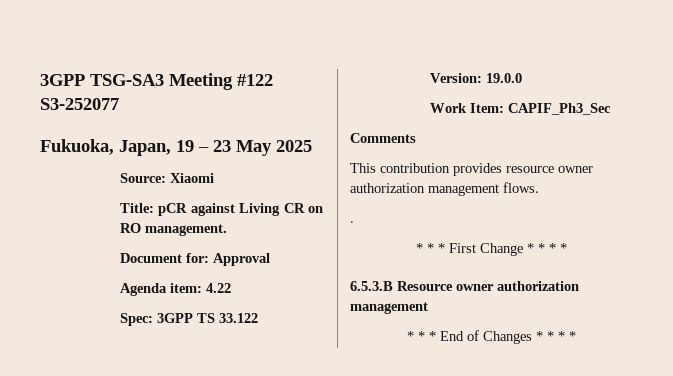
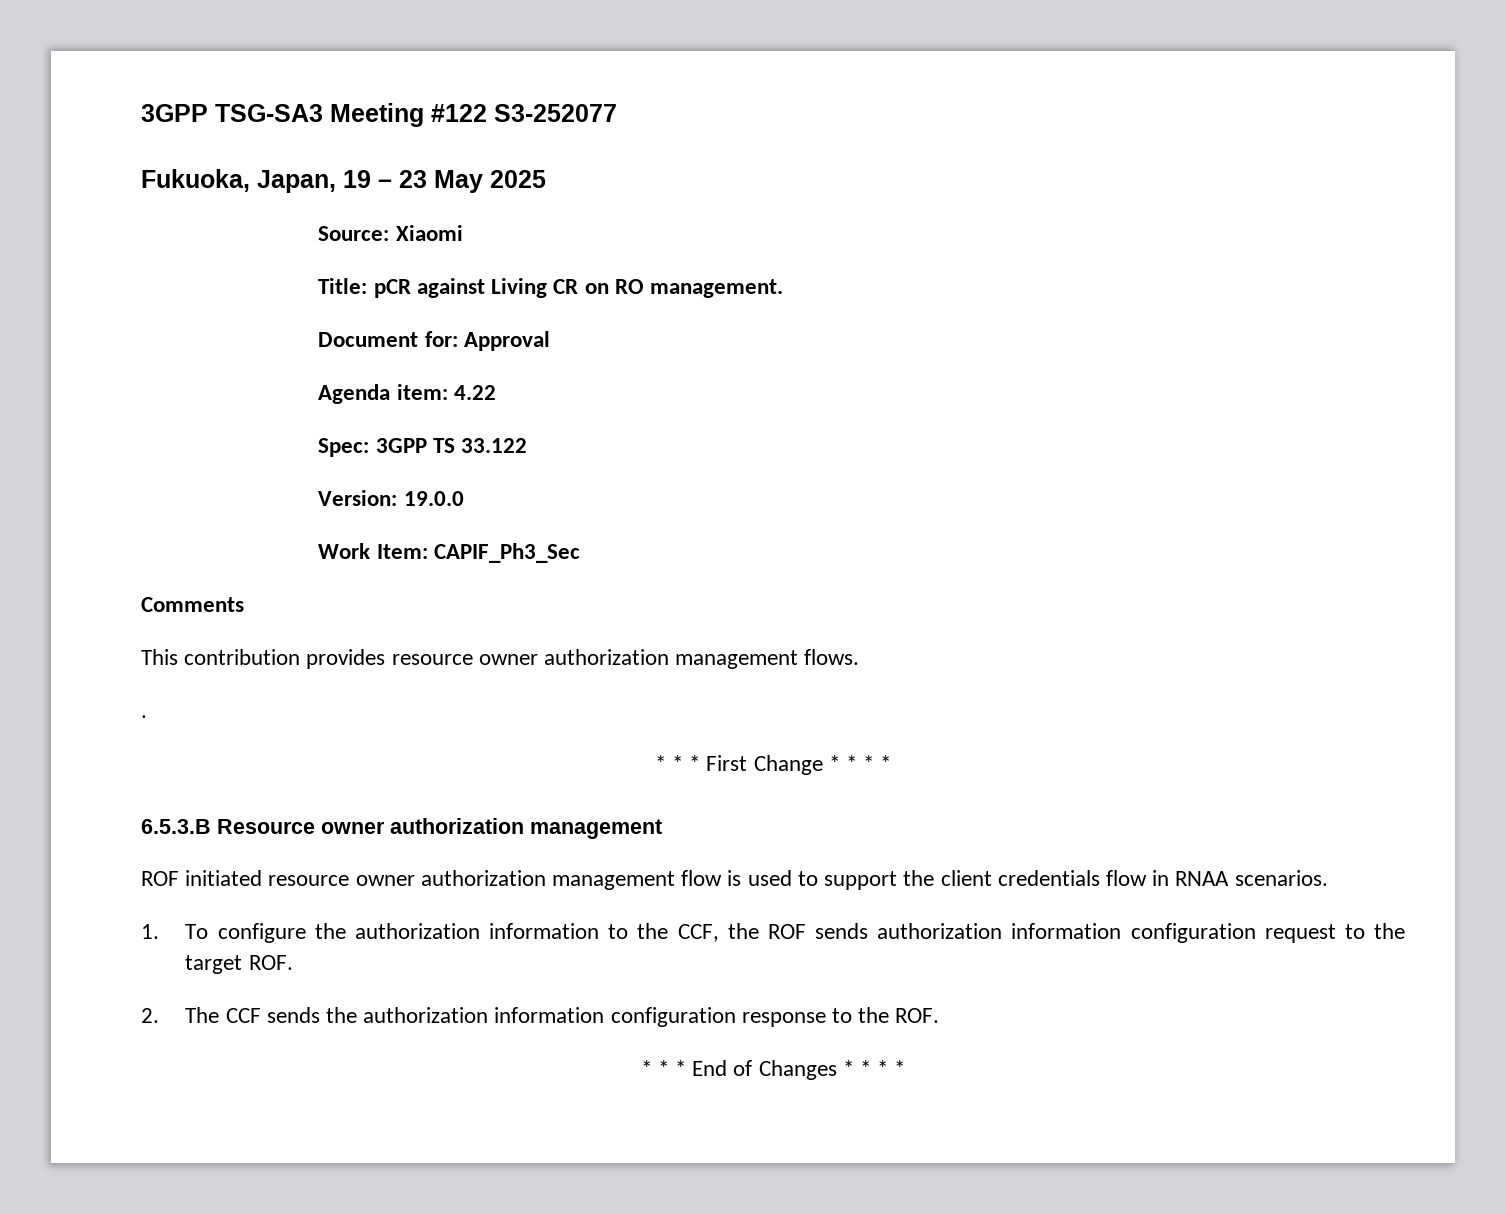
(428, 308) none -> [141,870,1328,890] [141,923,1405,943] [185,955,293,974] [141,1007,940,1027] // ROF initiated resource owner authorization management flow is used to support the client credentials flow in RNAA scenarios. // 1. To configure the authorization information to the CCF, the ROF sends authorization information configuration request to the target ROF. // 2. The CCF sends the authorization information configuration response to the ROF.

